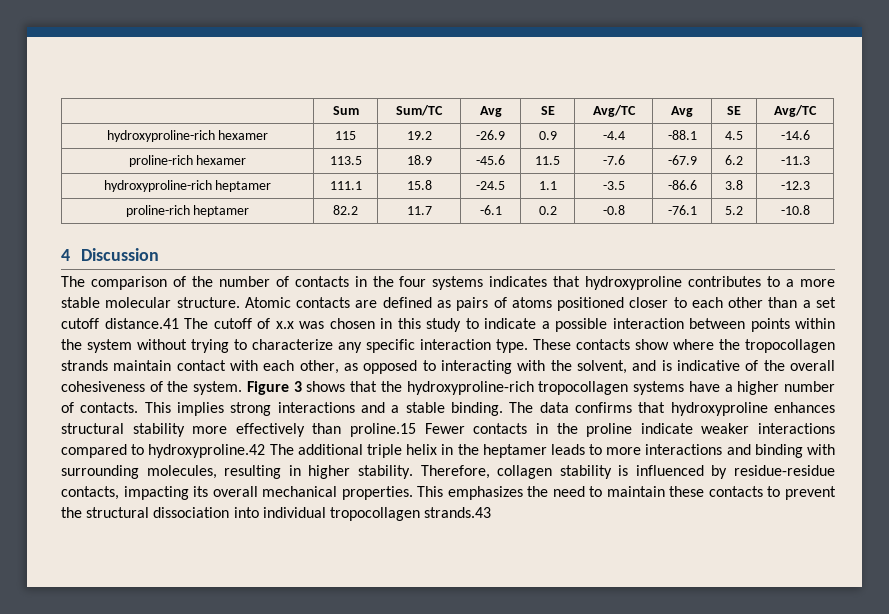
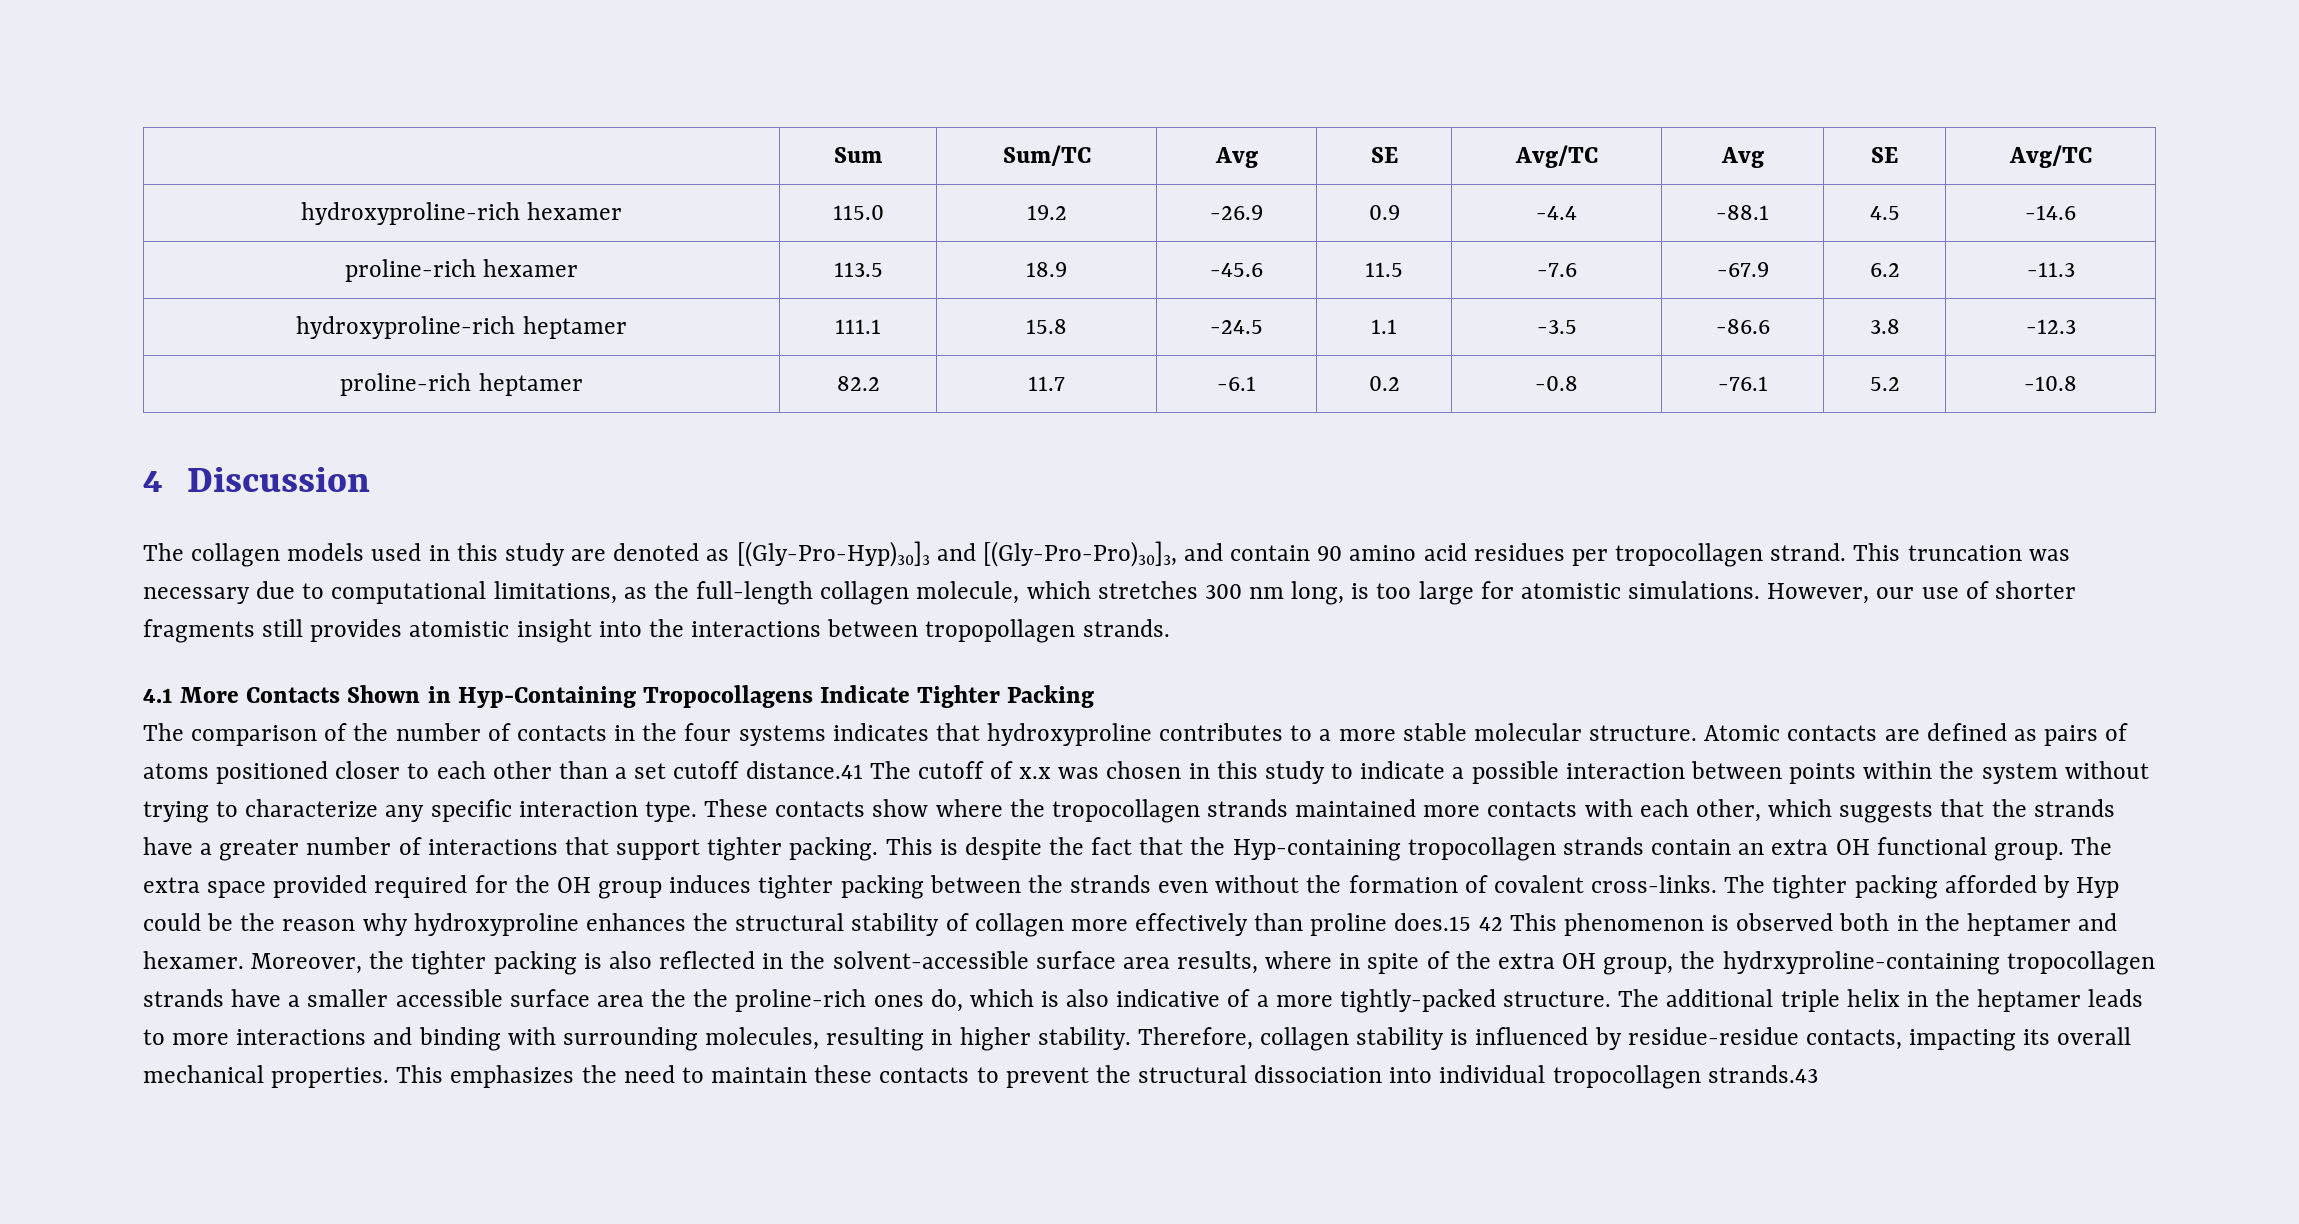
[335,131,356,140] 115 -> [832,205,884,220] 115.0
(159, 254) none -> [143,541,2070,567] [143,581,2076,605] [143,619,1170,643] [143,685,1095,708] // The collagen models used in this study are denoted as [(Gly-Pro-Hyp)30]3 and [(Gly-Pro-Pro)30]3, and contain 90 amino acid residues per tropocollagen strand. This truncation was necessary due to computational limitations, as the full-length collagen molecule, which stretches 300 nm long, is too large for atomistic simulations. However, our use of shorter fragments still provides atomistic insight into the interactions between tropopollagen strands. // 4.1 More Contacts Shown in Hyp-Containing Tropocollagens Indicate Tighter Packing
[113,360,836,374] [61,381,836,395] [61,402,666,416] maintain contact with each other, as opposed to interacting with the solvent, and is indicative of the overall cohesiveness of the system. Figure 3 shows that the hydroxyproline-rich tropocollagen systems have a higher number of contacts. This implies strong interactions and a stable binding. The data confirms that -> [1295,799,2115,823] [143,837,2113,861] [143,875,2120,899] [143,913,408,936] maintained more contacts with each other, which suggests that the strands have a greater number of interactions that support tighter packing. This is despite the fact that the Hyp-containing tropocollagen strands contain an extra OH functional group. The extra space provided required for the OH group induces tighter packing between the strands even without the formation of covalent cross-links. The tighter packing afforded by Hyp could be the reason why
(836, 407) none -> [693,913,729,931] the
(185, 430) none -> [945,913,1064,937] of collagen
[350,423,836,437] [61,444,266,458] proline.15 Fewer contacts in the proline indicate weaker interactions compared to hydroxyproline.42 -> [1310,913,2118,936] [143,951,2155,975] [143,989,1612,1013] proline does.15 42 This phenomenon is observed both in the heptamer and hexamer. Moreover, the tighter packing is also reflected in the solvent-accessible surface area results, where in spite of the extra OH group, the hydrxyproline-containing tropocollagen strands have a smaller accessible surface area the the proline-rich ones do, which is also indicative of a more tightly-packed structure.

